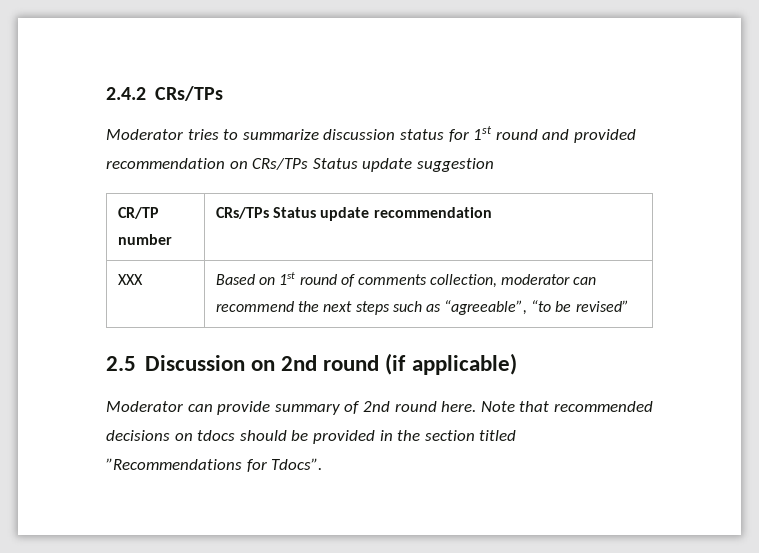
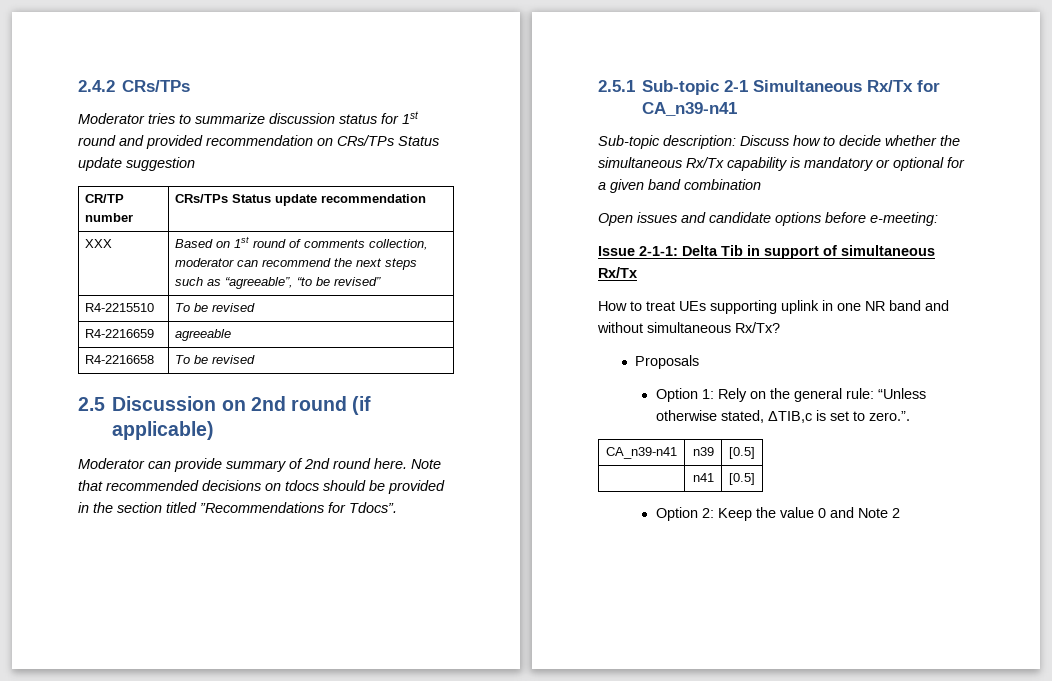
(629, 306) none -> [85,303,155,312] [175,303,256,312] [85,329,155,338] [175,329,232,341] [85,355,155,364] [175,355,256,364] // R4-2215510 | To be revised // R4-2216659 | agreeable // R4-2216658 | To be revised
(323, 464) none -> [598,80,941,95] [642,102,738,116] [598,135,960,149] [598,157,965,171] [598,179,761,193] [598,212,938,226] [598,245,935,259] [598,267,637,278] [598,300,949,314] [597,322,780,333] [634,355,699,369] [655,388,926,402] [655,410,910,423] [606,447,677,459] [692,447,714,456] [729,447,755,459] [692,473,714,482] [729,473,755,485] [655,507,900,521] // 2.5.1 Sub-topic 2-1 Simultaneous Rx/Tx for CA_n39-n41 // Sub-topic description: Discuss how to decide whether the simultaneous Rx/Tx capability is mandatory or optional for a given band combination // Open issues and candidate options before e-meeting: // Issue 2-1-1: Delta Tib in support of simultaneous Rx/Tx // How to treat UEs supporting uplink in one NR band and without simultaneous Rx/Tx? // Proposals // Option 1: Rely on the general rule: “Unless otherwise stated, ΔTIB,c is set to zero.”. // CA_n39-n41 | n39 | [0.5] // | n41 | [0.5] // Option 2: Keep the value 0 and Note 2

